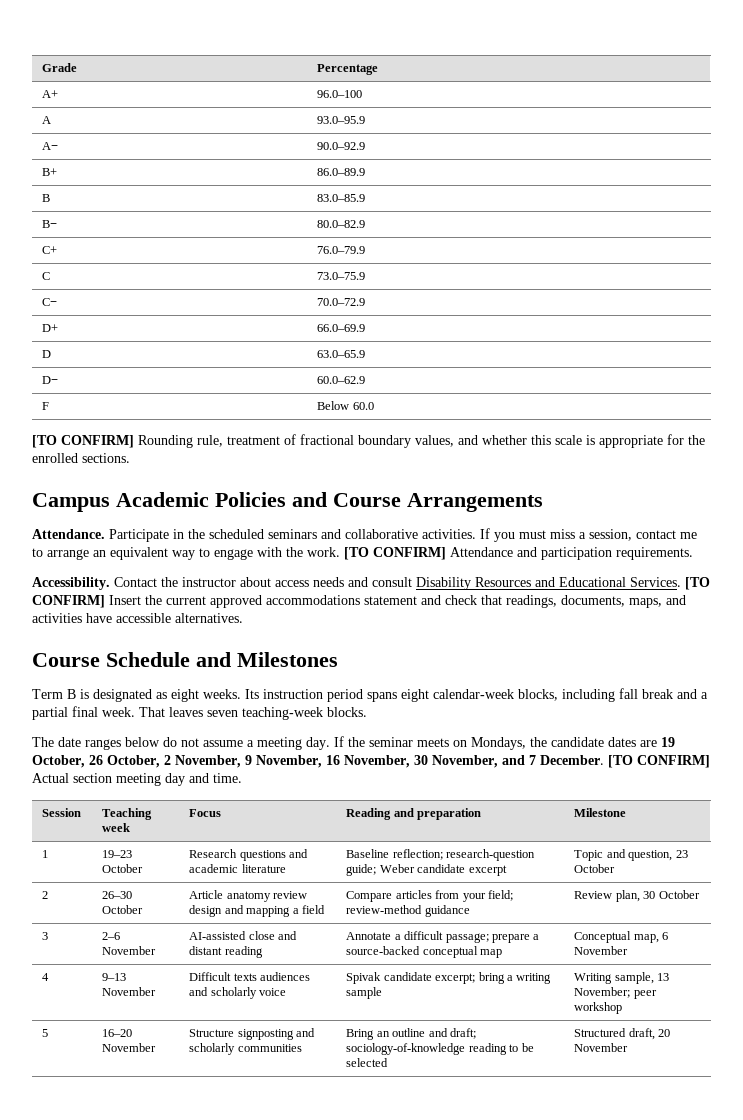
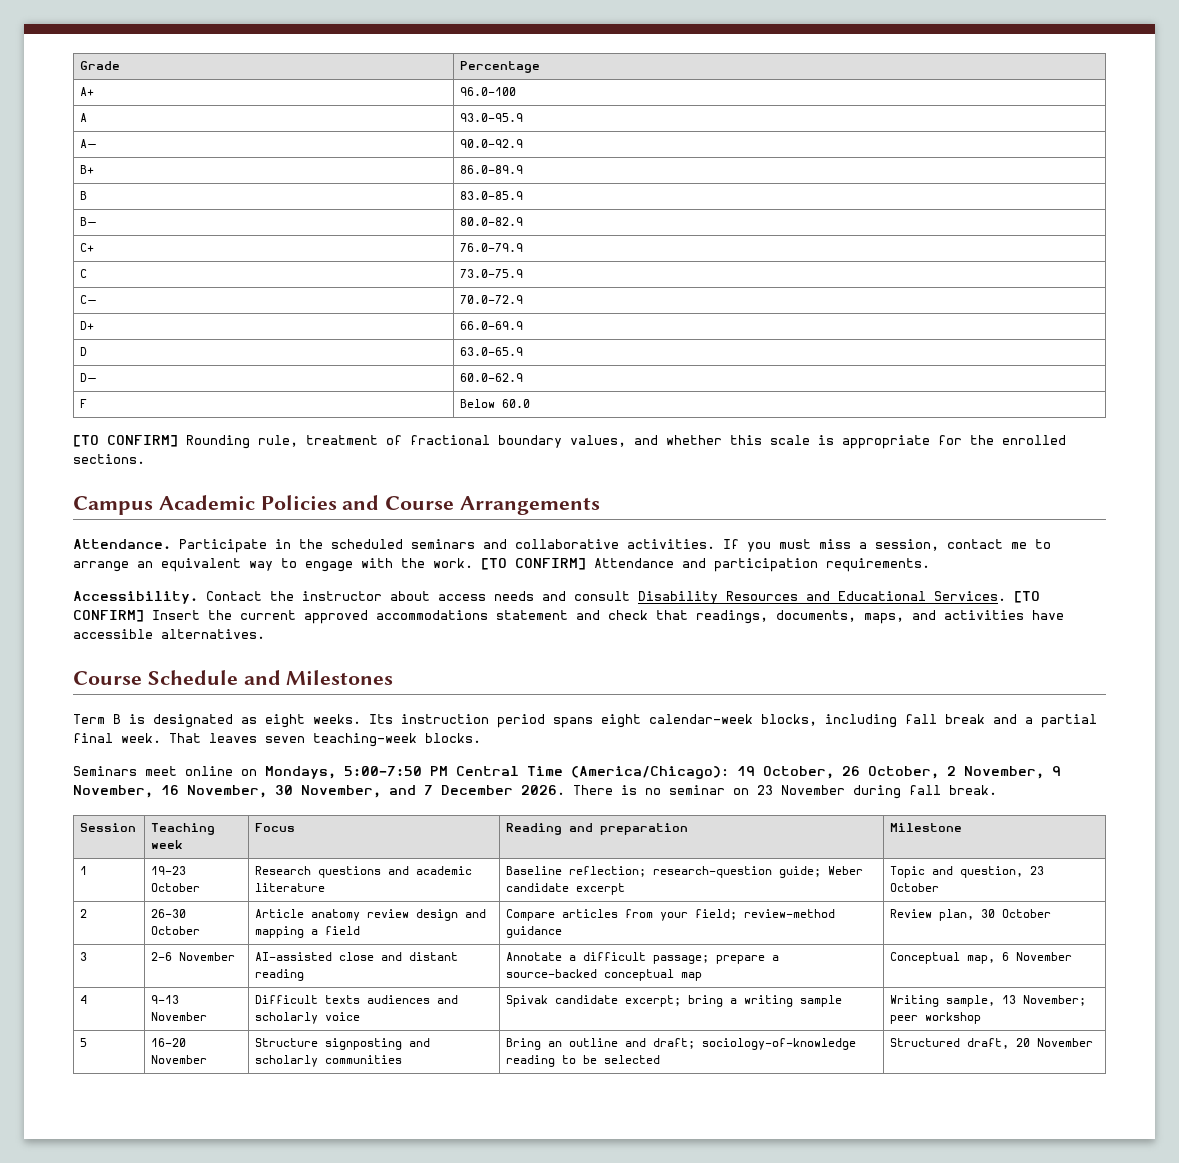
[32,736,657,750] The date ranges below do not assume a meeting day. If the seminar meets on Mondays, the candidate dates are -> [73,766,729,779] Seminars meet online on Mondays, 5:00–7:50 PM Central Time (America/Chicago):
[540,755,710,768] [32,773,242,786] December. [TO CONFIRM] Actual section meeting day and time. -> [441,785,997,799] December 2026. There is no seminar on 23 November during fall break.

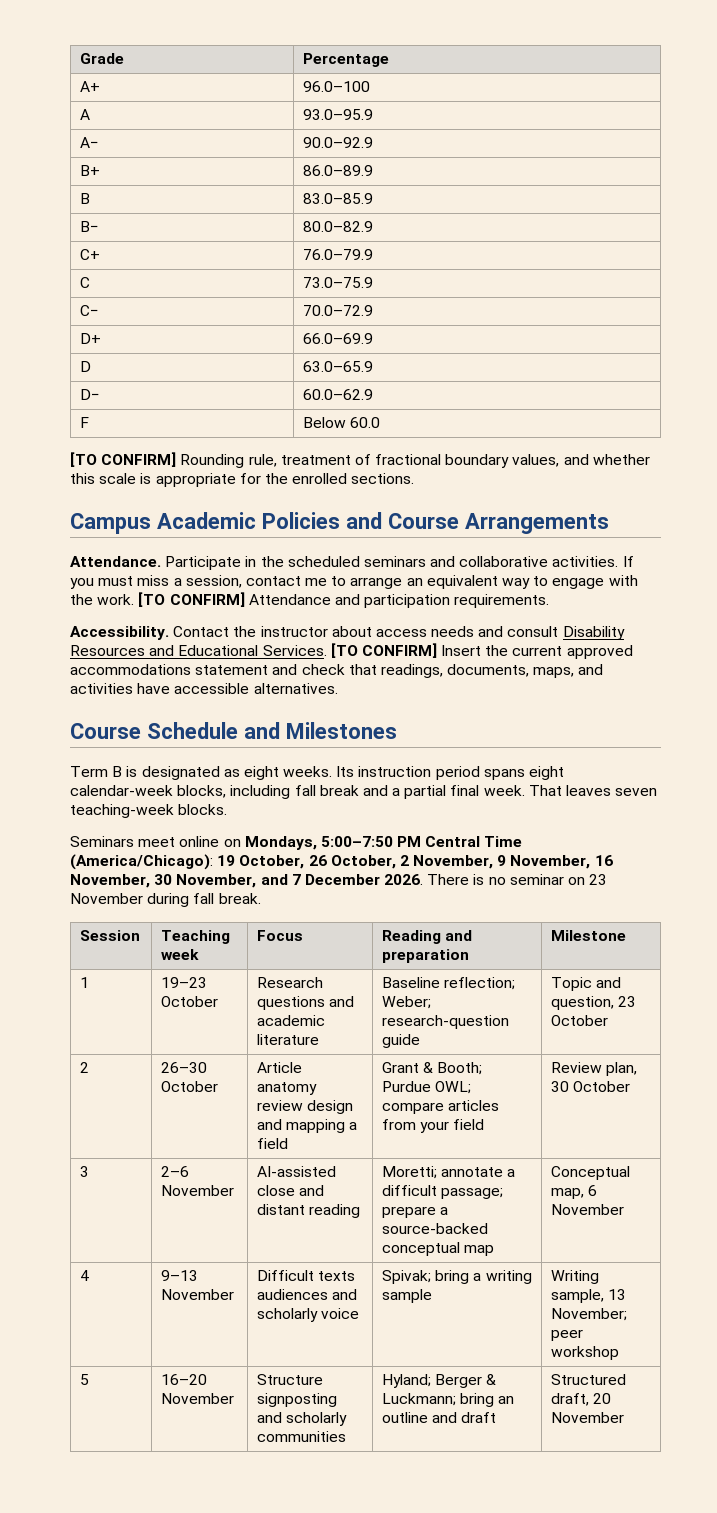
[653,866,864,878] [506,883,626,895] research-question guide; Weber candidate excerpt -> [382,996,432,1009] [382,1015,510,1029] [382,1034,421,1048] Weber; research-question guide
[506,909,836,921] [506,926,563,938] Compare articles from your field; review-method guidance -> [382,1062,483,1075] [382,1081,472,1094] [382,1100,500,1114] [382,1119,485,1133] Grant & Booth; Purdue OWL; compare articles from your field
[506,952,563,961] Annotate -> [382,1166,504,1179] Moretti; annotate
[506,995,682,1007] Spivak candidate excerpt; -> [382,1270,432,1284] Spivak;
[506,1038,857,1050] [506,1055,661,1067] Bring an outline and draft; sociology-of-knowledge reading to be selected -> [382,1374,497,1388] [382,1393,515,1407] [382,1412,497,1423] Hyland; Berger & Luckmann; bring an outline and draft

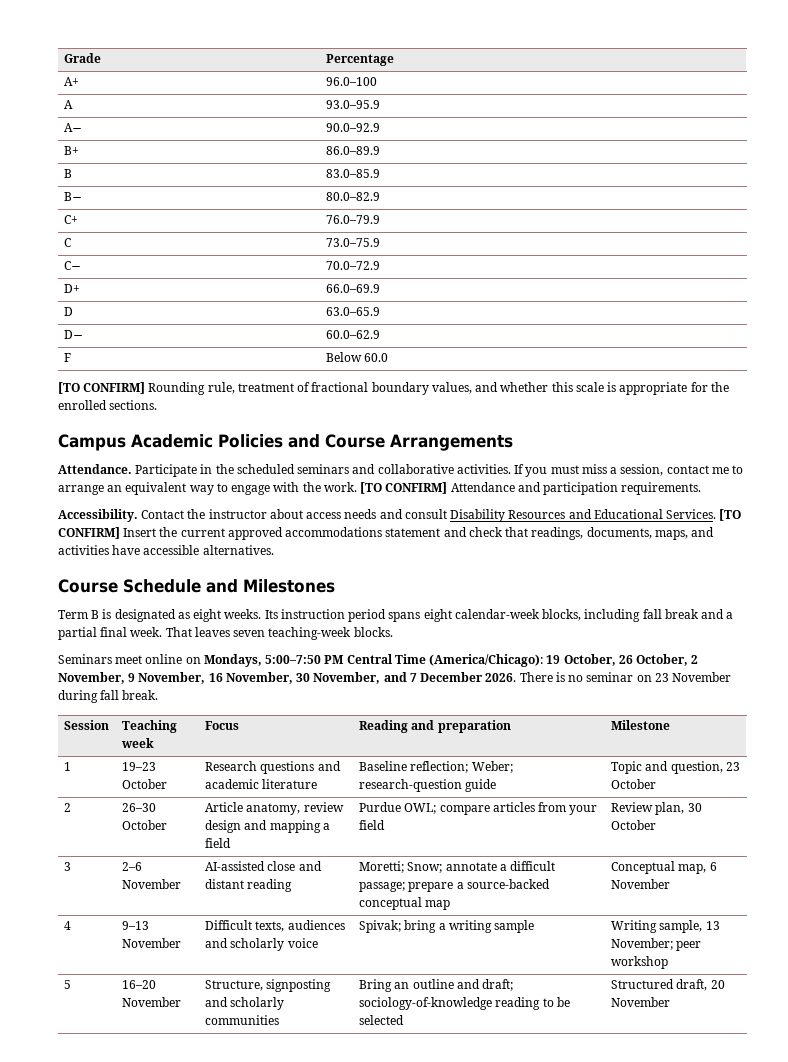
[257,1082,318,1095] anatomy -> [246,803,301,815] anatomy,
[382,1062,483,1075] Grant & Booth; -> (232, 843) none
(438, 1172) none -> [407,862,443,873] Snow;
[318,1271,356,1281] texts -> [255,921,285,932] texts,
[257,1374,324,1385] Structure -> [205,980,264,991] Structure,
[382,1374,497,1388] [382,1393,515,1407] [382,1412,497,1423] Hyland; Berger & Luckmann; bring an outline and draft -> [359,979,514,992] [359,997,570,1010] [359,1015,405,1025] Bring an outline and draft; sociology-of-knowledge reading to be selected

